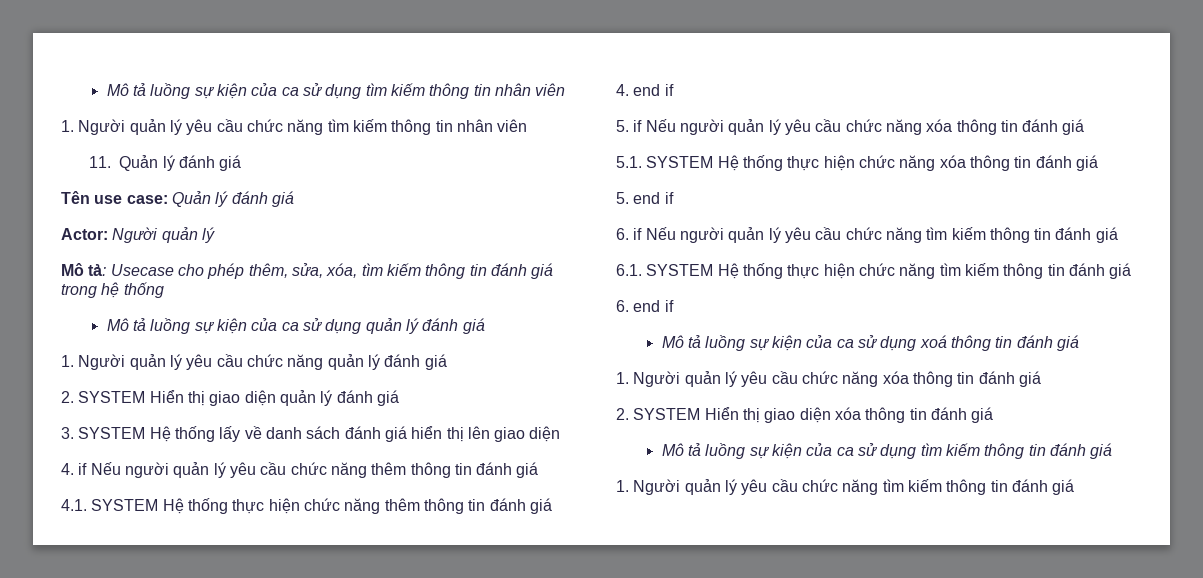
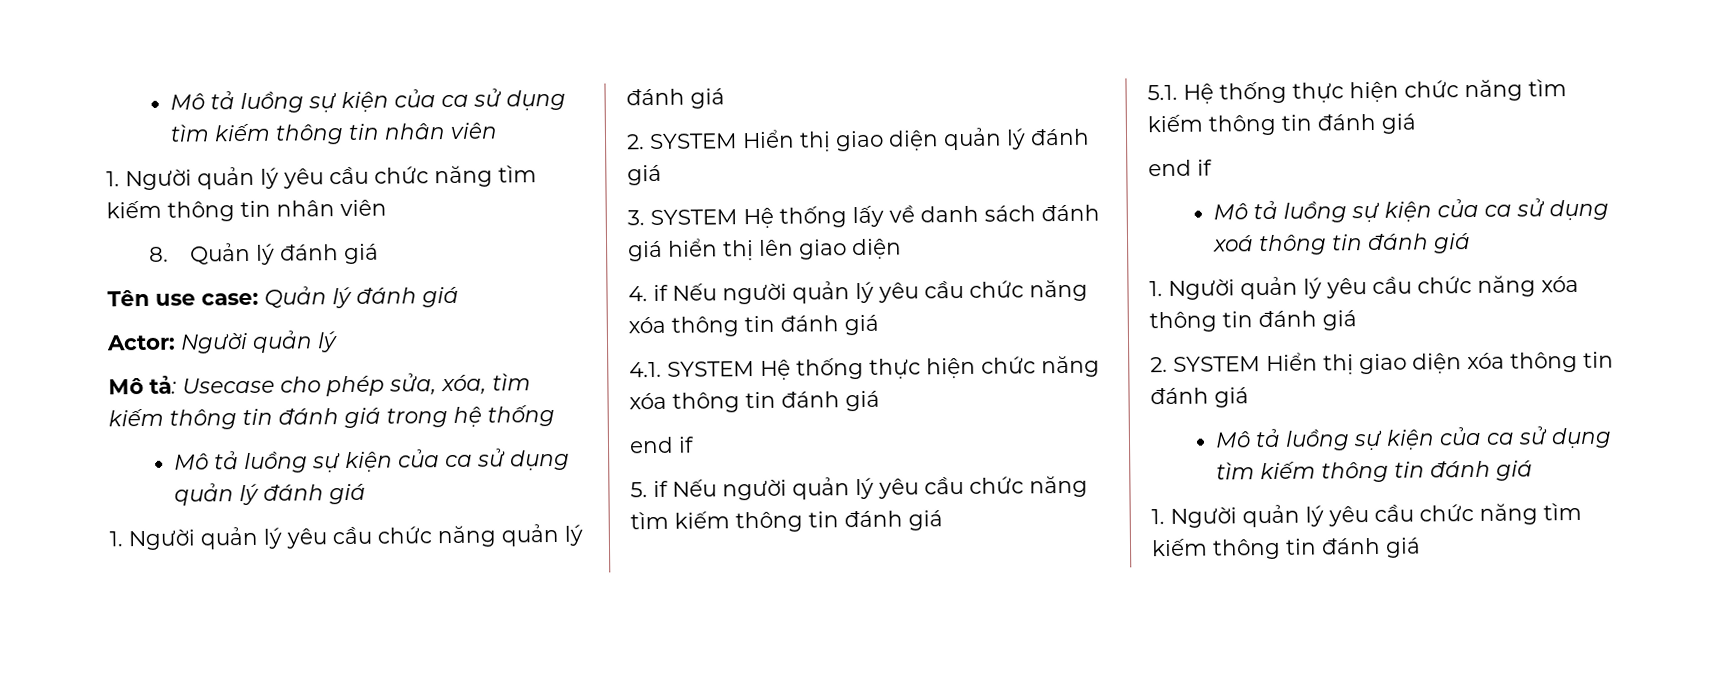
[89,156,112,168] 11. -> [148,246,169,262] 8.
[248,263,288,278] thêm, -> (385, 386) none
[371,462,407,475] thêm -> [628,316,666,334] xóa
[384,498,552,514] [616,84,674,96] [616,119,1085,135] [616,155,1098,171] [616,192,674,204] [616,228,629,240] thêm thông tin đánh giá // 4. end if // 5. if Nếu người quản lý yêu cầu chức năng xóa thông tin đánh giá // 5.1. SYSTEM Hệ thống thực hiện chức năng xóa thông tin đánh giá // 5. end if // 6. -> [629,390,880,413] [629,436,695,454] [630,482,648,498] xóa thông tin đánh giá // end if // 5.
[616,264,714,276] 6.1. SYSTEM -> [1147,84,1178,101] 5.1.
[616,300,629,312] 6. -> (1416, 123) none

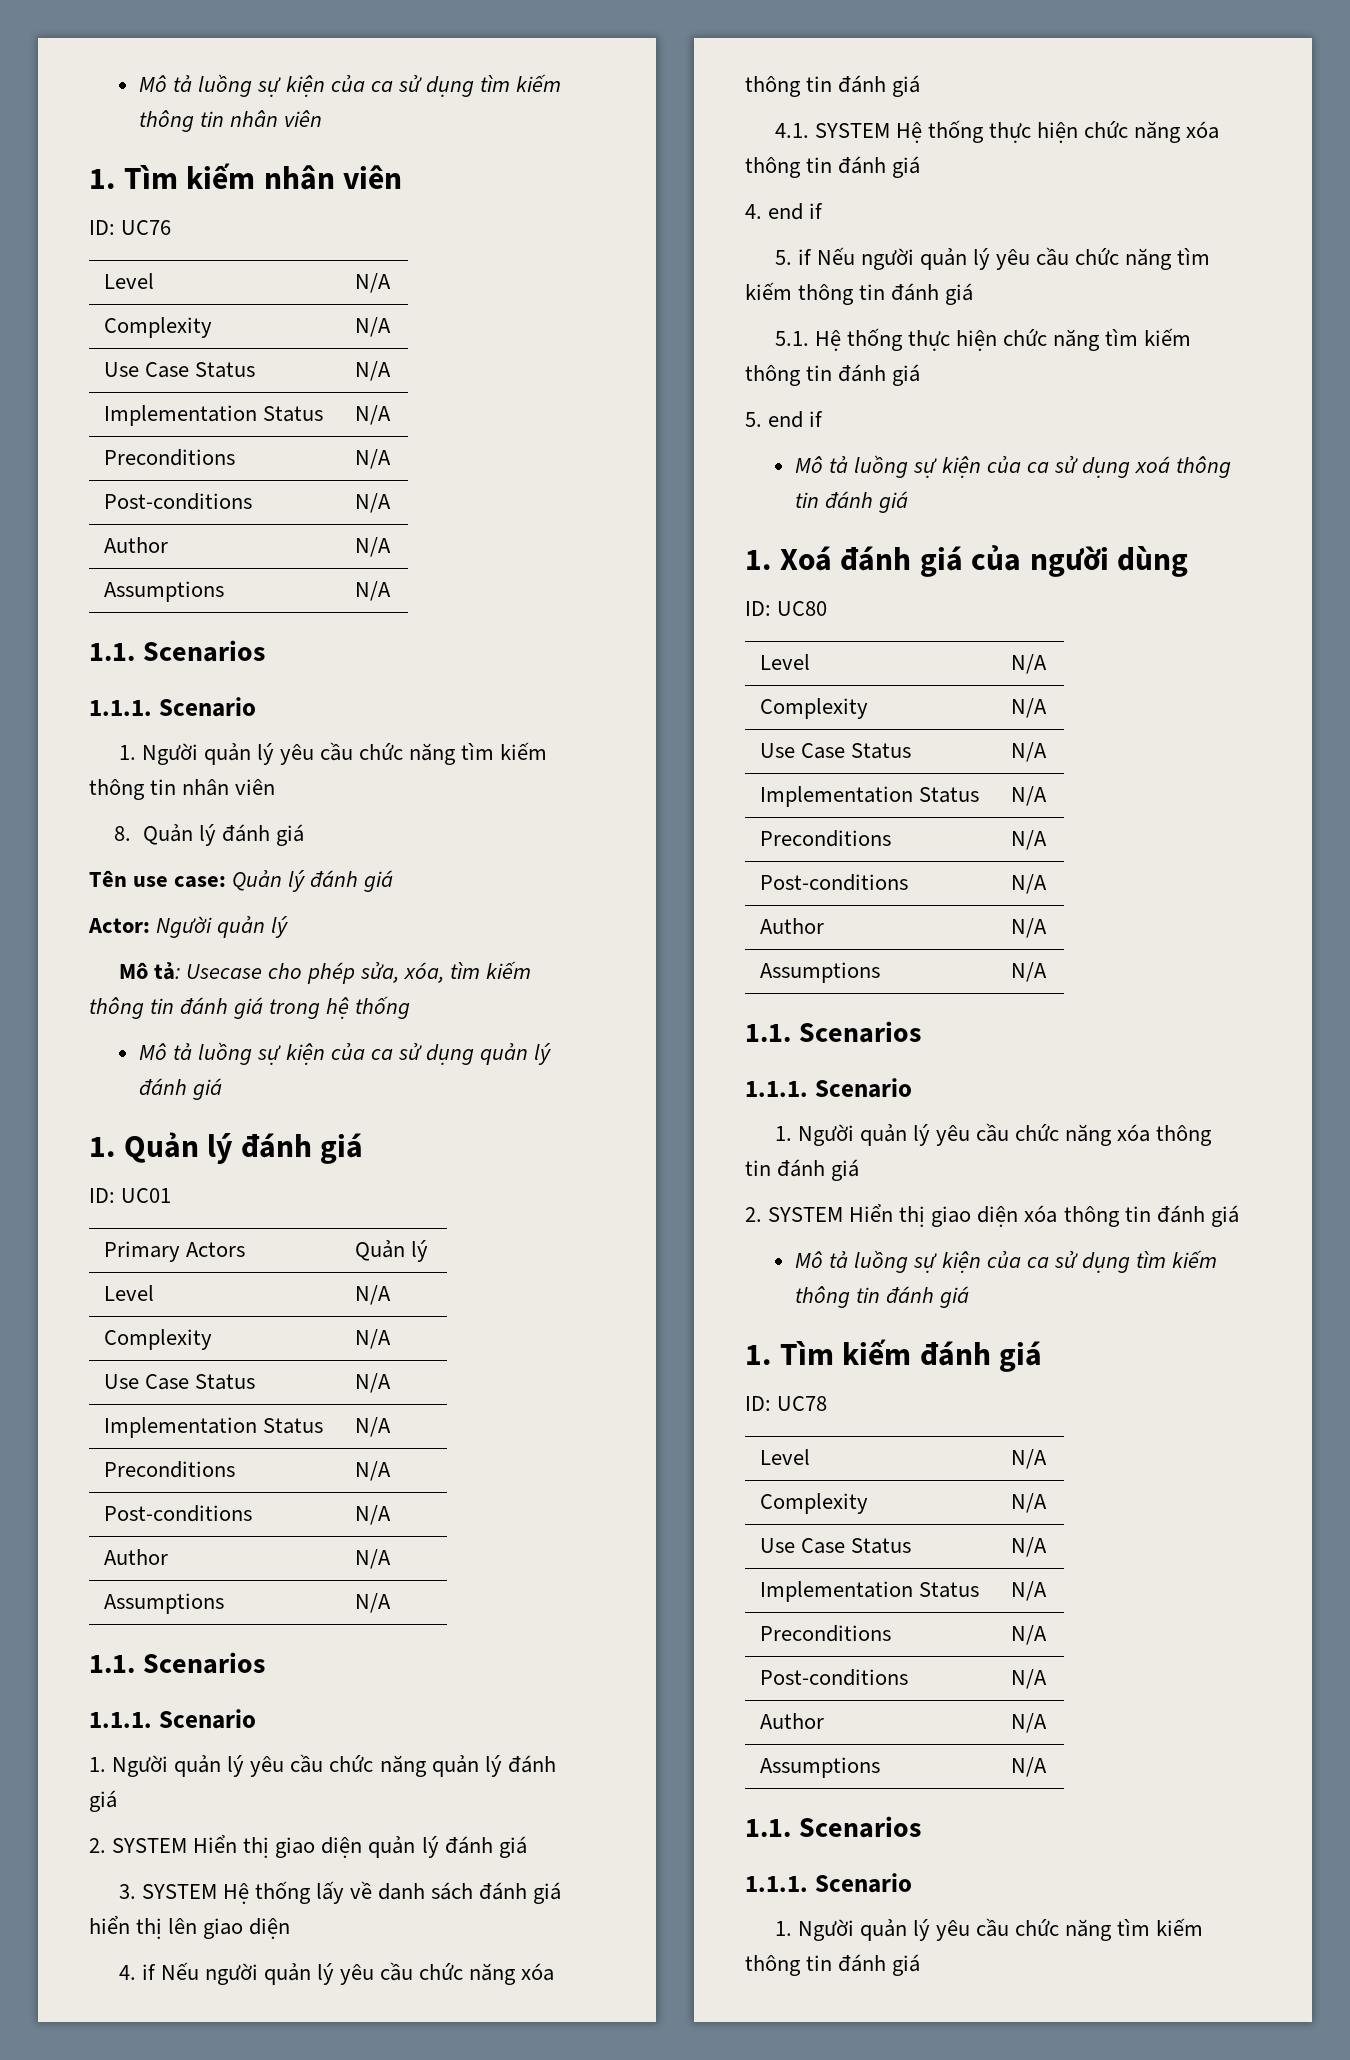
(498, 130) none -> [89,163,403,190] [89,220,172,235] [104,273,155,289] [355,273,392,293] [104,317,213,338] [355,317,392,337] [104,362,256,378] [355,361,392,381] [104,405,324,426] [355,405,392,425] [104,449,236,466] [355,449,392,469] [104,493,253,510] [355,493,392,513] [104,537,169,553] [355,537,392,557] [104,581,225,602] [355,581,392,601] [89,640,265,662] [89,697,256,717] // 1. Tìm kiếm nhân viên // ID: UC76 // Level | N/A // Complexity | N/A // Use Case Status | N/A // Implementation Status | N/A // Preconditions | N/A // Post-conditions | N/A // Author | N/A // Assumptions | N/A // 1.1. Scenarios // 1.1.1. Scenario
(367, 494) none -> [89,1132,364,1164] [89,1188,172,1203] [104,1241,246,1262] [355,1240,429,1262] [104,1285,155,1301] [355,1285,392,1305] [104,1329,213,1350] [355,1329,392,1349] [104,1374,256,1390] [355,1373,392,1393] [104,1417,324,1438] [355,1417,392,1437] [104,1461,236,1478] [355,1461,392,1481] [104,1505,253,1522] [355,1505,392,1525] [104,1549,169,1565] [355,1549,392,1569] [104,1593,225,1614] [355,1593,392,1613] [89,1652,265,1674] [89,1709,256,1729] // 1. Quản lý đánh giá // ID: UC01 // Primary Actors | Quản lý // Level | N/A // Complexity | N/A // Use Case Status | N/A // Implementation Status | N/A // Preconditions | N/A // Post-conditions | N/A // Author | N/A // Assumptions | N/A // 1.1. Scenarios // 1.1.1. Scenario
(880, 401) none -> [745,204,762,219] 4.
(1416, 123) none -> [745,412,762,427] 5.
(1472, 243) none -> [745,545,1189,577] [745,601,828,616] [760,654,811,670] [1011,654,1048,674] [760,698,869,719] [1011,698,1048,718] [760,743,912,759] [1011,742,1048,762] [760,786,980,807] [1011,786,1048,806] [760,830,892,847] [1011,830,1048,850] [760,874,909,891] [1011,874,1048,894] [760,918,825,934] [1011,918,1048,938] [760,962,881,983] [1011,962,1048,982] [745,1021,921,1043] [745,1078,912,1098] // 1. Xoá đánh giá của người dùng // ID: UC80 // Level | N/A // Complexity | N/A // Use Case Status | N/A // Implementation Status | N/A // Preconditions | N/A // Post-conditions | N/A // Author | N/A // Assumptions | N/A // 1.1. Scenarios // 1.1.1. Scenario
(1534, 470) none -> [745,1339,1043,1372] [745,1396,828,1411] [760,1449,811,1465] [1011,1449,1048,1469] [760,1493,869,1514] [1011,1493,1048,1513] [760,1538,912,1554] [1011,1537,1048,1557] [760,1581,980,1602] [1011,1581,1048,1601] [760,1625,892,1642] [1011,1625,1048,1645] [760,1669,909,1686] [1011,1669,1048,1689] [760,1713,825,1729] [1011,1713,1048,1733] [760,1757,881,1778] [1011,1757,1048,1777] [745,1816,921,1838] [745,1873,912,1893] // 1. Tìm kiếm đánh giá // ID: UC78 // Level | N/A // Complexity | N/A // Use Case Status | N/A // Implementation Status | N/A // Preconditions | N/A // Post-conditions | N/A // Author | N/A // Assumptions | N/A // 1.1. Scenarios // 1.1.1. Scenario

